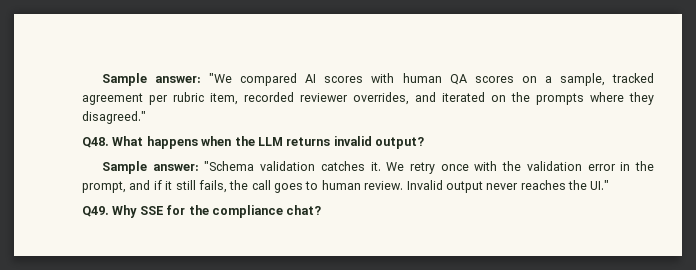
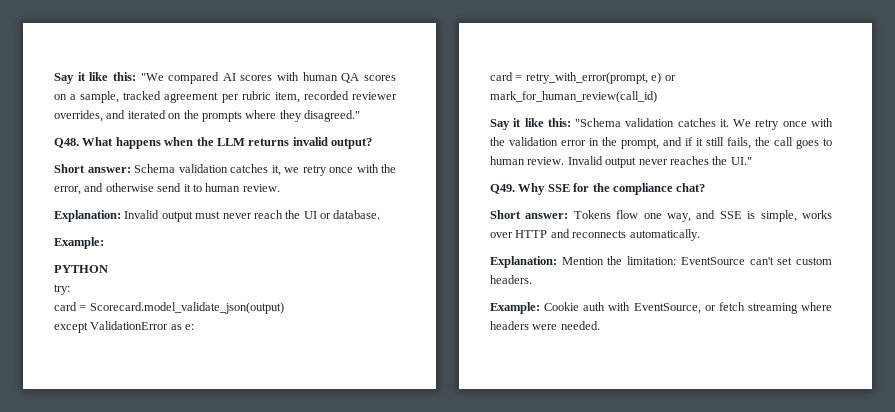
[101,73,202,86] Sample answer: -> [54,72,136,84] Say it like this:
[101,161,199,174] Sample answer: -> [54,164,396,176] [54,183,280,195] [54,210,381,222] [54,237,104,249] [54,265,108,273] [54,284,70,295] [54,302,284,314] [54,321,195,333] [490,72,676,84] [490,91,657,103] [490,118,571,130] Short answer: Schema validation catches it, we retry once with the error, and otherwise send it to human review. // Explanation: Invalid output must never reach the UI or database. // Example: // PYTHON // try: // card = Scorecard.model_validate_json(output) // except ValidationError as e: // card = retry_with_error(prompt, e) or mark_for_human_review(call_id) // Say it like this:
(322, 210) none -> [490,210,832,222] [490,229,700,241] [490,256,832,268] [490,275,532,284] [490,302,832,314] [490,321,600,330] // Short answer: Tokens flow one way, and SSE is simple, works over HTTP and reconnects automatically. // Explanation: Mention the limitation: EventSource can't set custom headers. // Example: Cookie auth with EventSource, or fetch streaming where headers were needed.

